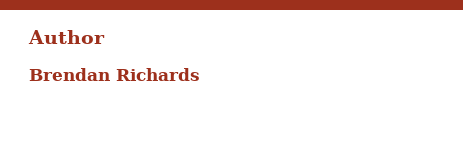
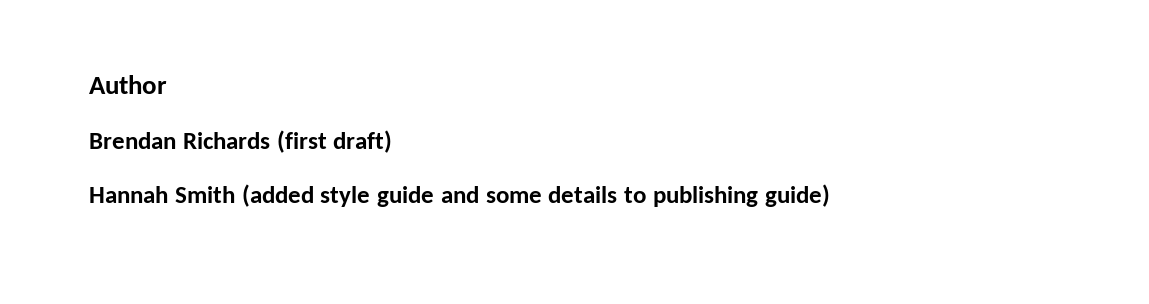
(200, 74) none -> [276,130,393,153] [89,184,830,207] (first draft) // Hannah Smith (added style guide and some details to publishing guide)

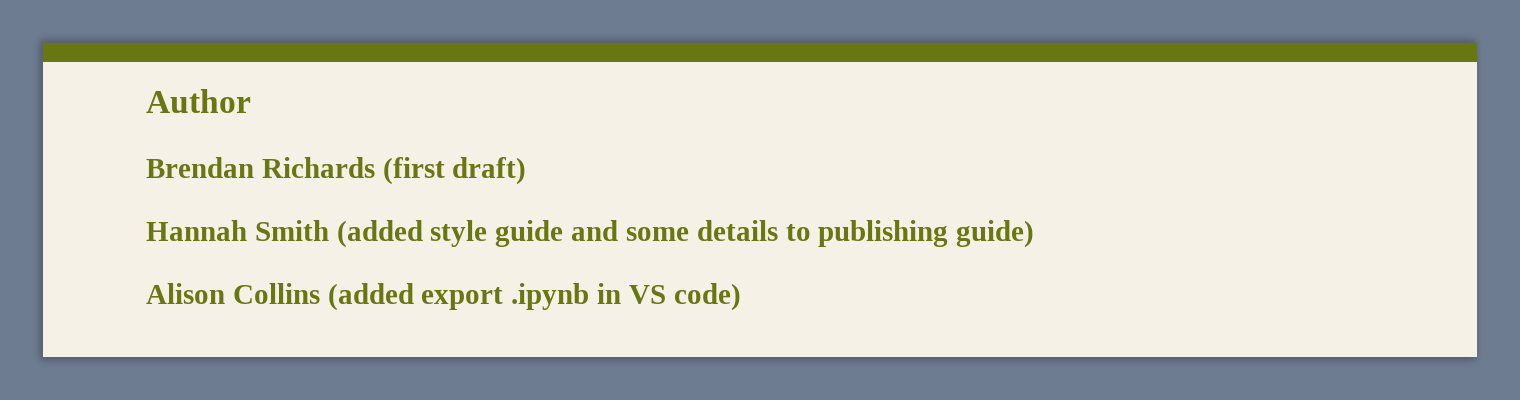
(830, 195) none -> [146,283,741,311] // Alison Collins (added export .ipynb in VS code)

